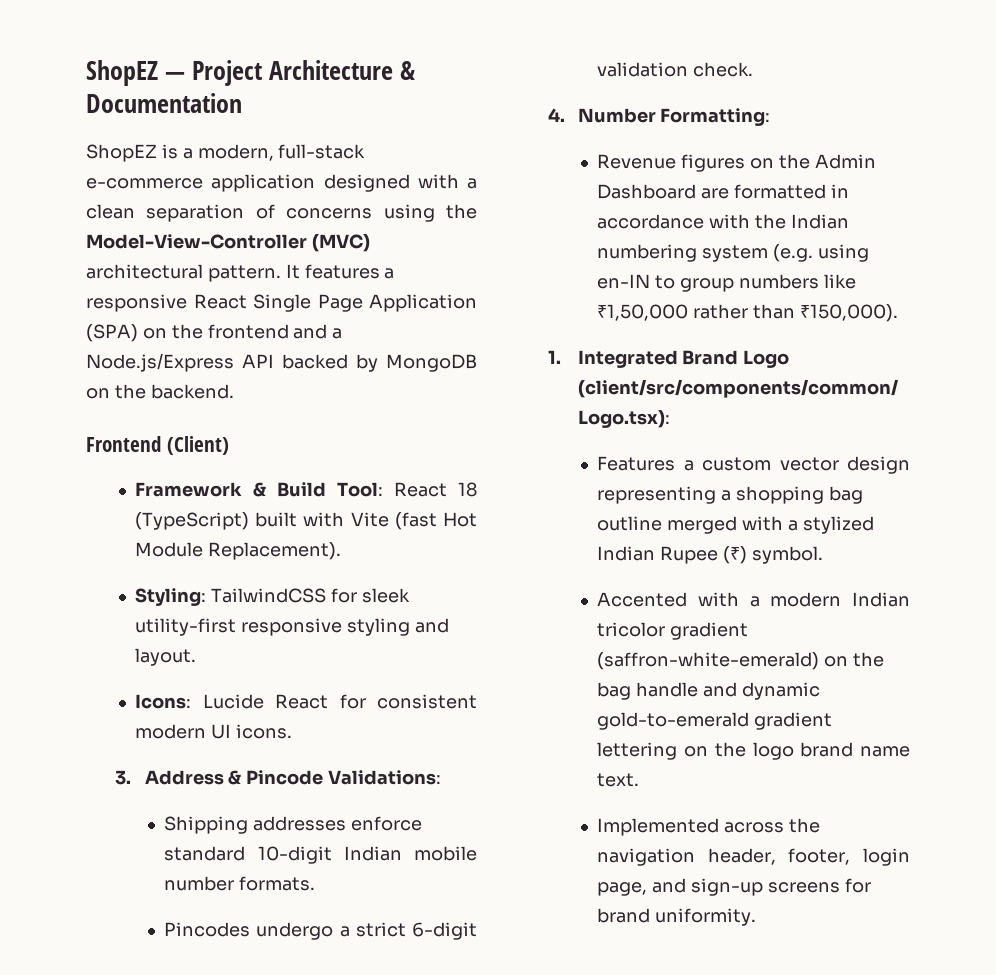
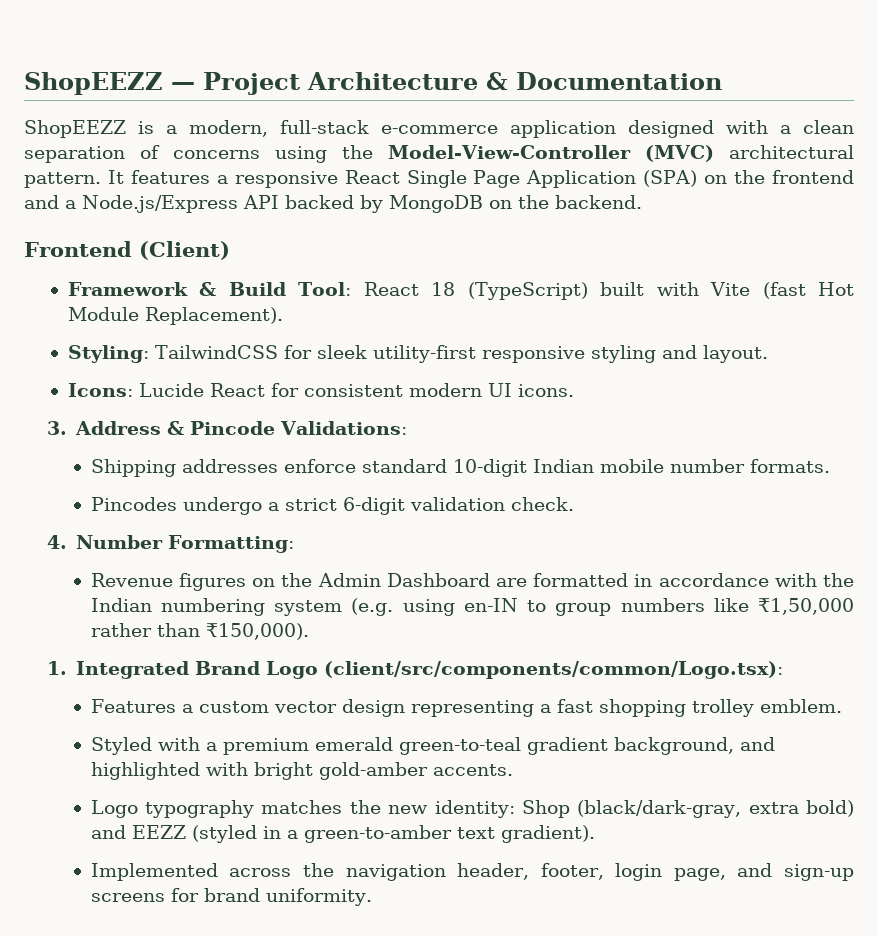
[86,60,158,86] ShopEZ -> [24,72,163,95] ShopEEZZ
[86,144,157,162] ShopEZ -> [24,120,126,138] ShopEEZZ
[736,486,863,504] [597,516,874,534] [597,546,823,564] [597,592,910,607] [597,622,749,640] [597,652,885,670] [597,682,820,700] [597,712,833,730] [597,742,910,760] [597,773,640,787] shopping bag outline merged with a stylized Indian Rupee (₹) symbol. // Accented with a modern Indian tricolor gradient (saffron-white-emerald) on the bag handle and dynamic gold-to-emerald gradient lettering on the logo brand name text. -> [556,699,842,717] [90,737,775,755] [90,762,513,780] [90,800,854,818] [90,825,595,843] fast shopping trolley emblem. // Styled with a premium emerald green-to-teal gradient background, and highlighted with bright gold-amber accents. // Logo typography matches the new identity: Shop (black/dark-gray, extra bold) and EEZZ (styled in a green-to-amber text gradient).

